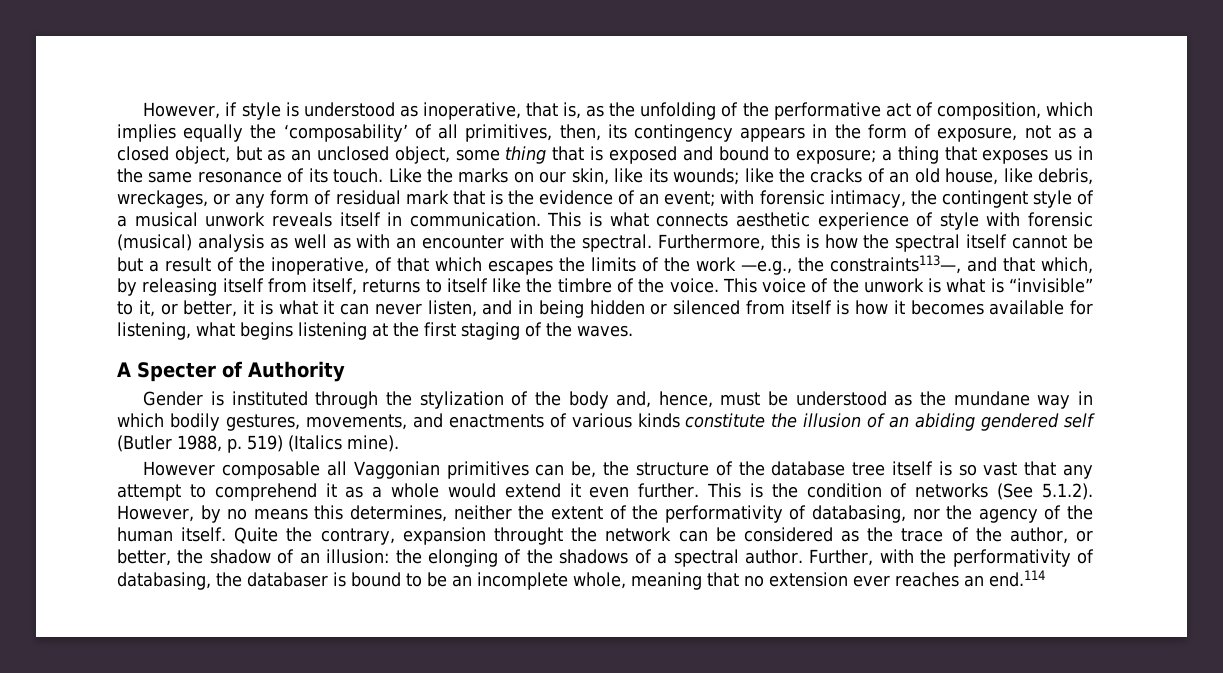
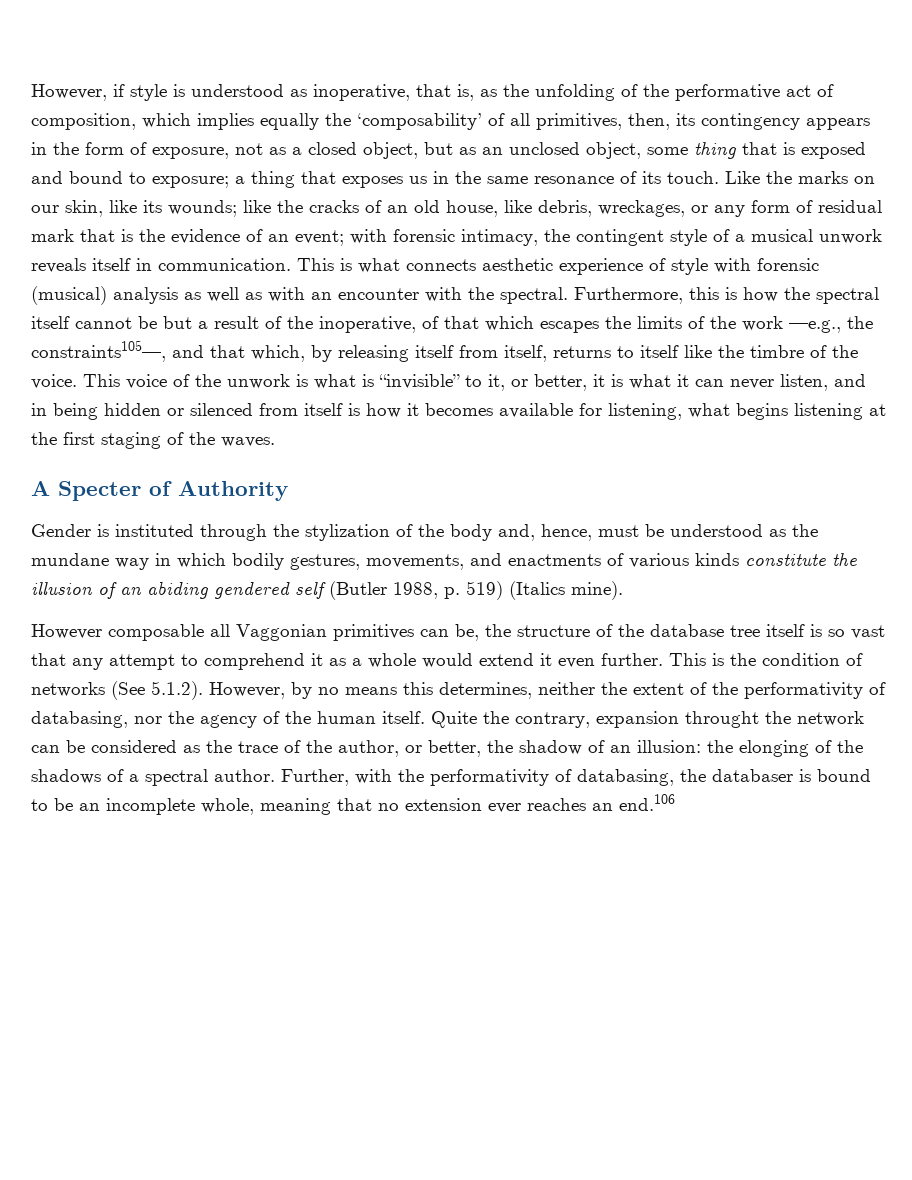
[830,255,961,274] constraints113—, -> [31,340,166,362] constraints105—,
[989,570,1045,587] end.114 -> [619,794,675,811] end.106

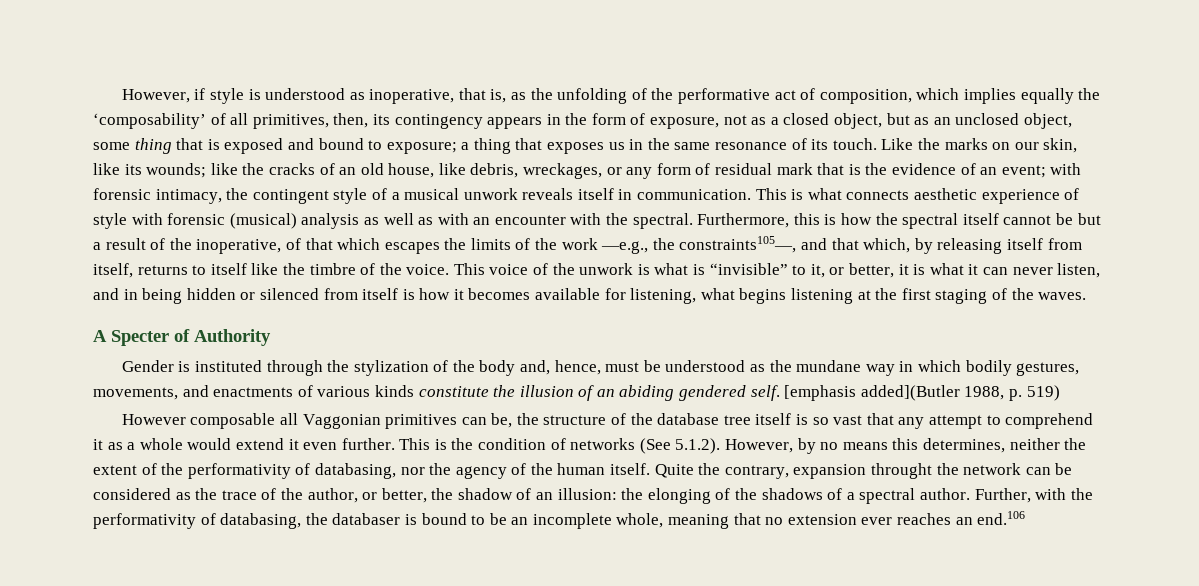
[295,581,387,600] self (Butler -> [750,385,960,401] self. [emphasis added](Butler
[509,581,623,600] (Italics mine). -> (1060, 393) none

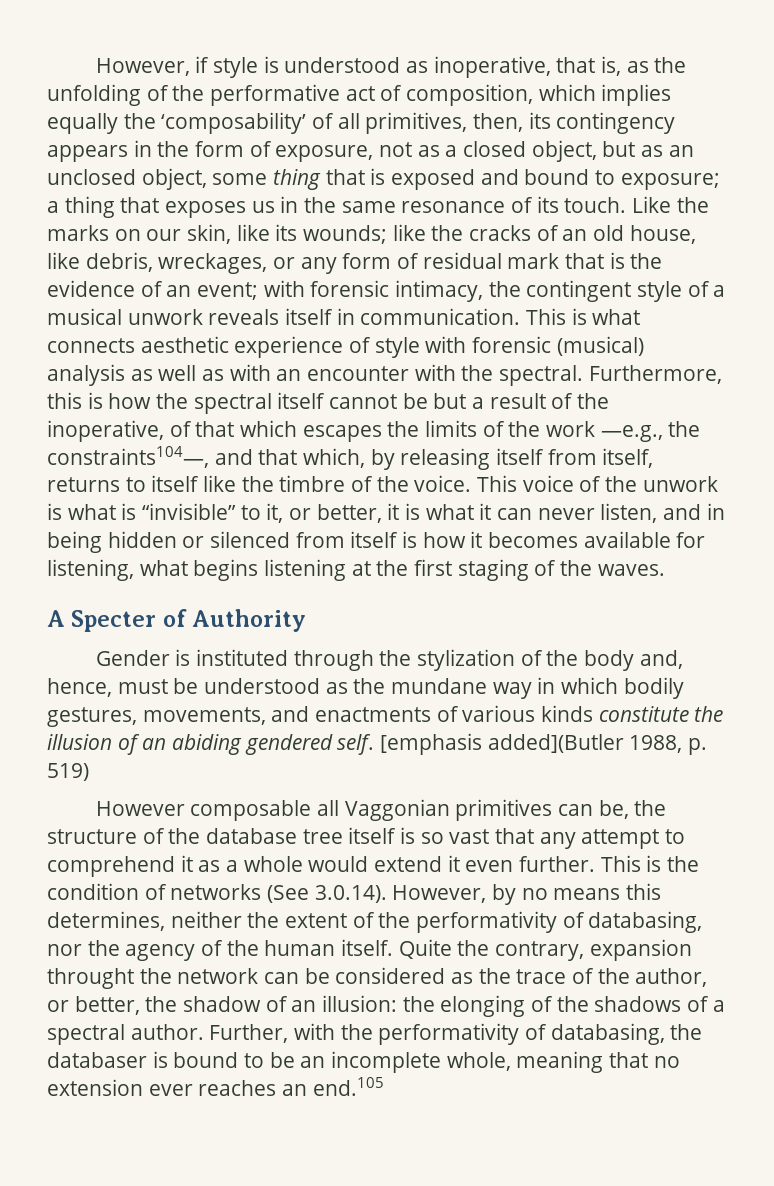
[679,236,797,253] constraints105—, -> [47,446,209,468] constraints104—,
[675,438,721,454] 5.1.2). -> [314,885,387,903] 3.0.14).
[977,511,1026,525] end.106 -> [312,1077,384,1096] end.105

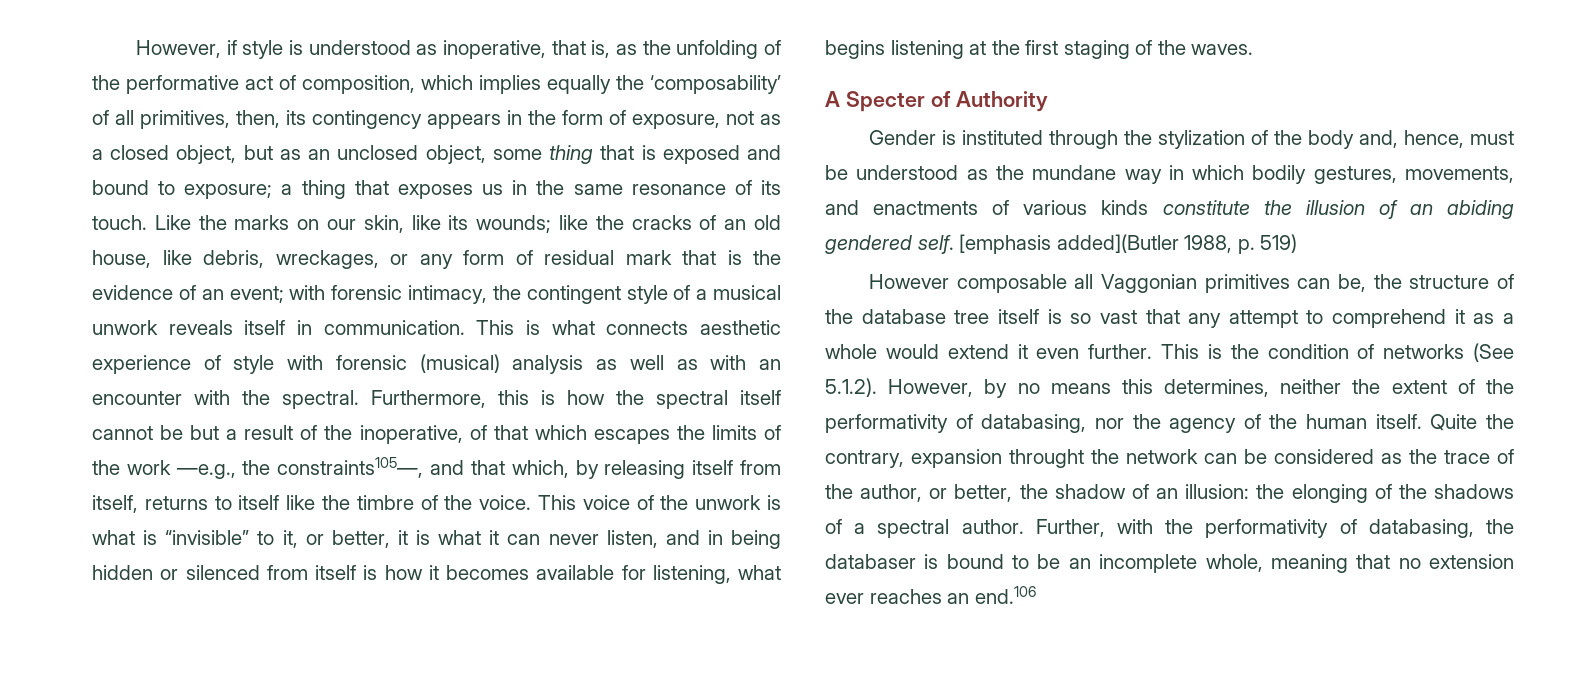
[47,446,209,468] constraints104—, -> [277,457,424,478] constraints105—,
[314,885,387,903] 3.0.14). -> [825,378,877,397] 5.1.2).
[312,1077,384,1096] end.105 -> [974,586,1036,604] end.106

